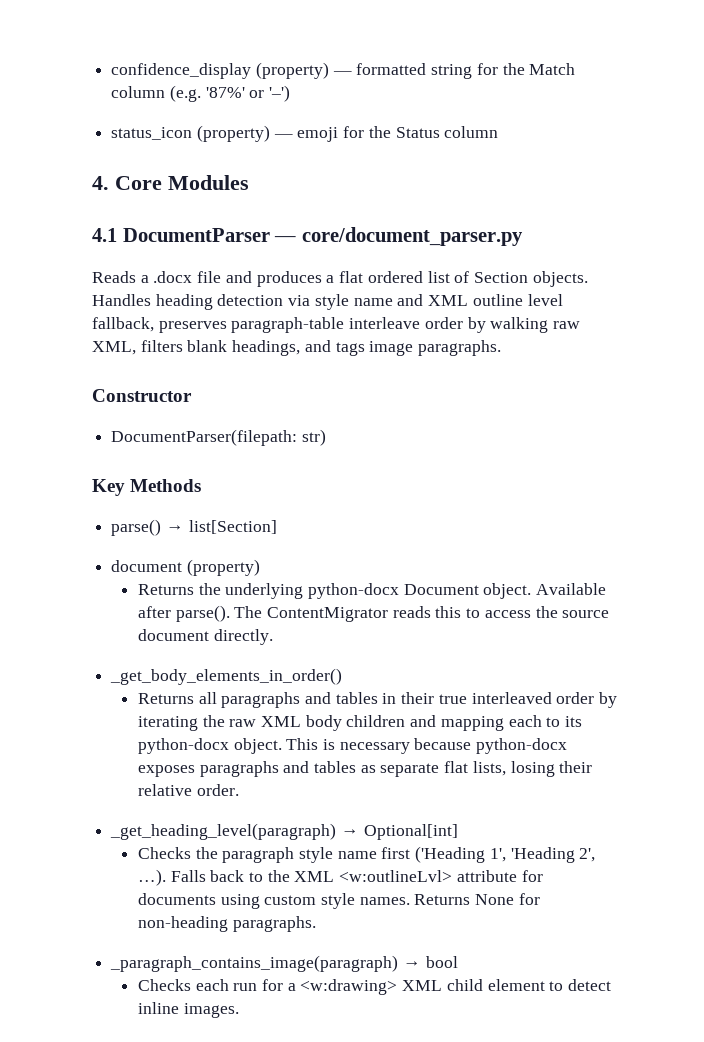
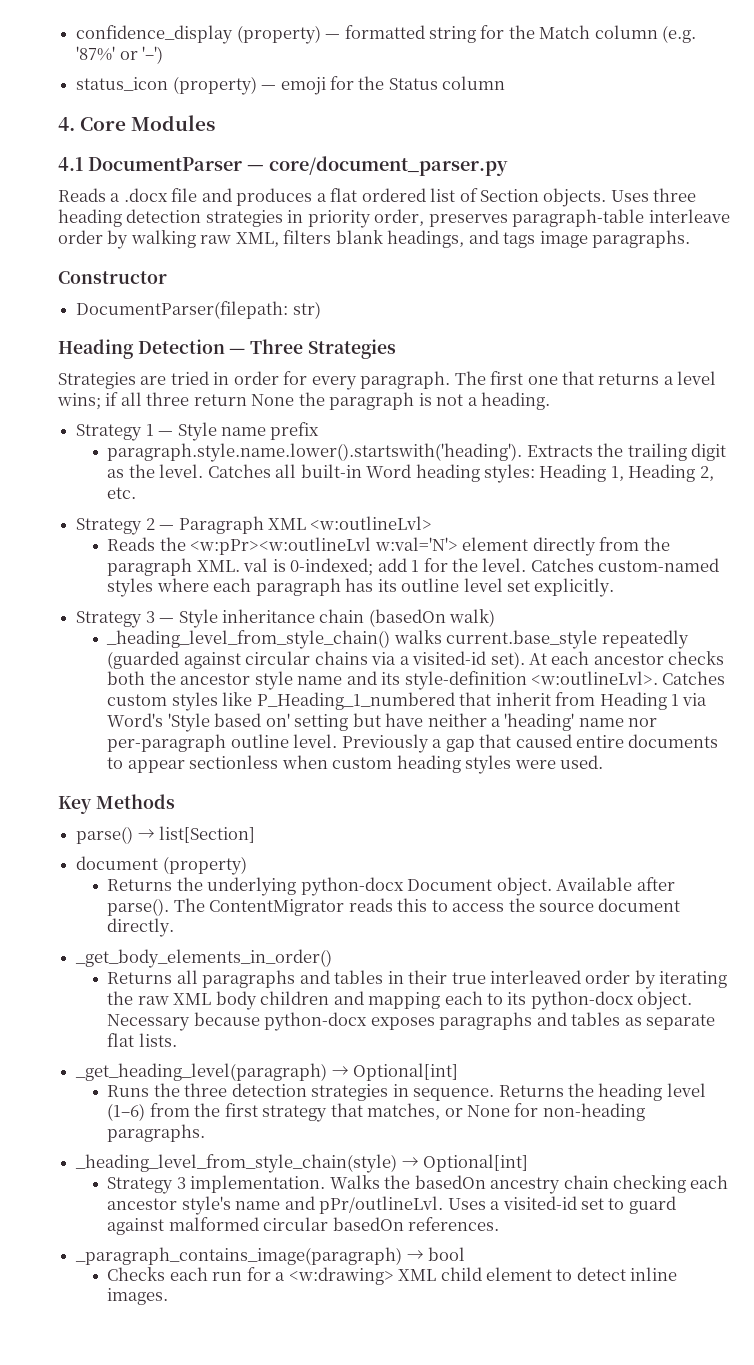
[92,294,563,310] [92,317,154,332] Handles heading detection via style name and XML outline level fallback, -> [610,188,697,202] [58,209,425,228] Uses three heading detection strategies in priority order,
(326, 437) none -> [58,339,396,359] [58,371,717,390] [57,392,551,410] [76,422,320,441] [107,443,727,462] [107,464,714,483] [107,487,137,499] [76,516,433,535] [107,537,670,556] [107,558,720,576] [107,578,615,597] [76,609,496,628] [106,630,689,649] [107,651,725,669] [107,671,726,690] [107,692,708,711] [107,713,658,732] [107,734,719,753] [107,755,604,774] // Heading Detection — Three Strategies // Strategies are tried in order for every paragraph. The first one that returns a level wins; if all three return None the paragraph is not a heading. // Strategy 1 — Style name prefix // paragraph.style.name.lower().startswith('heading'). Extracts the trailing digit as the level. Catches all built-in Word heading styles: Heading 1, Heading 2, etc. // Strategy 2 — Paragraph XML <w:outlineLvl> // Reads the <w:pPr><w:outlineLvl w:val='N'> element directly from the paragraph XML. val is 0-indexed; add 1 for the level. Catches custom-named styles where each paragraph has its outline level set explicitly. // Strategy 3 — Style inheritance chain (basedOn walk) // _heading_level_from_style_chain() walks current.base_style repeatedly (guarded against circular chains via a visited-id set). At each ancestor checks both the ancestor style name and its style-definition <w:outlineLvl>. Catches custom styles like P_Heading_1_numbered that inherit from Heading 1 via Word's 'Style based on' setting but have neither a 'heading' name nor per-paragraph outline level. Previously a gap that caused entire documents to appear sectionless when custom heading styles were used.
[286,738,410,754] This is necessary -> [107,1014,191,1031] Necessary
[472,761,593,777] [137,784,239,796] [110,823,458,840] [137,846,596,863] [137,869,543,886] [137,893,540,909] [137,916,316,932] lists, losing their relative order. // _get_heading_level(paragraph) → Optional[int] // Checks the paragraph style name first ('Heading 1', 'Heading 2', …). Falls back to the XML <w:outlineLvl> attribute for documents using custom style names. Returns None for non-heading paragraphs. -> [138,1033,177,1047] [75,1063,459,1081] [107,1083,706,1101] [107,1103,645,1122] [107,1124,206,1142] [75,1154,529,1173] [107,1175,729,1194] [107,1196,676,1215] [107,1217,500,1235] lists. // _get_heading_level(paragraph) → Optional[int] // Runs the three detection strategies in sequence. Returns the heading level (1–6) from the first strategy that matches, or None for non-heading paragraphs. // _heading_level_from_style_chain(style) → Optional[int] // Strategy 3 implementation. Walks the basedOn ancestry chain checking each ancestor style's name and pPr/outlineLvl. Uses a visited-id set to guard against malformed circular basedOn references.

